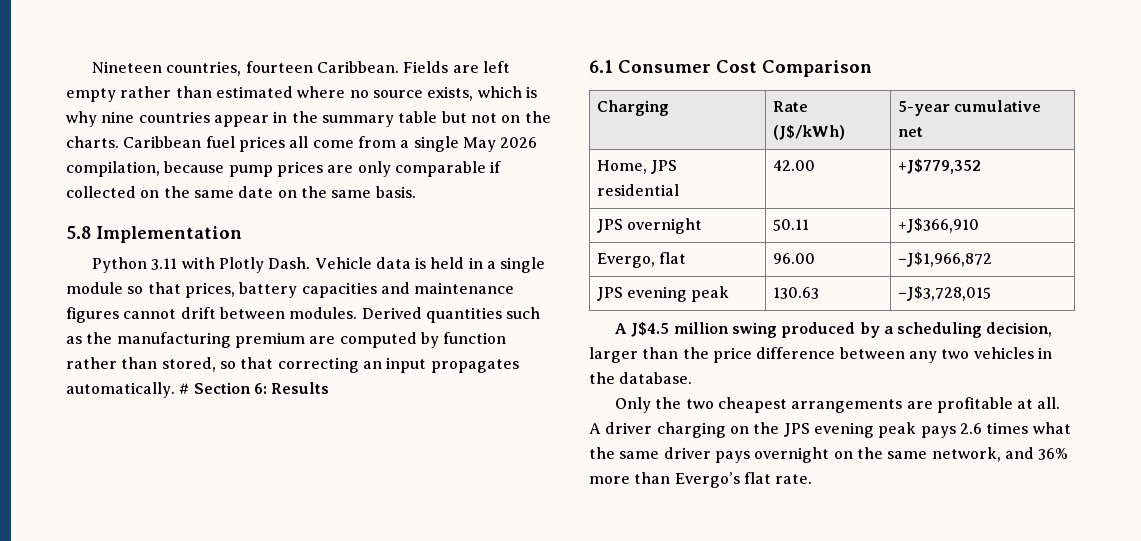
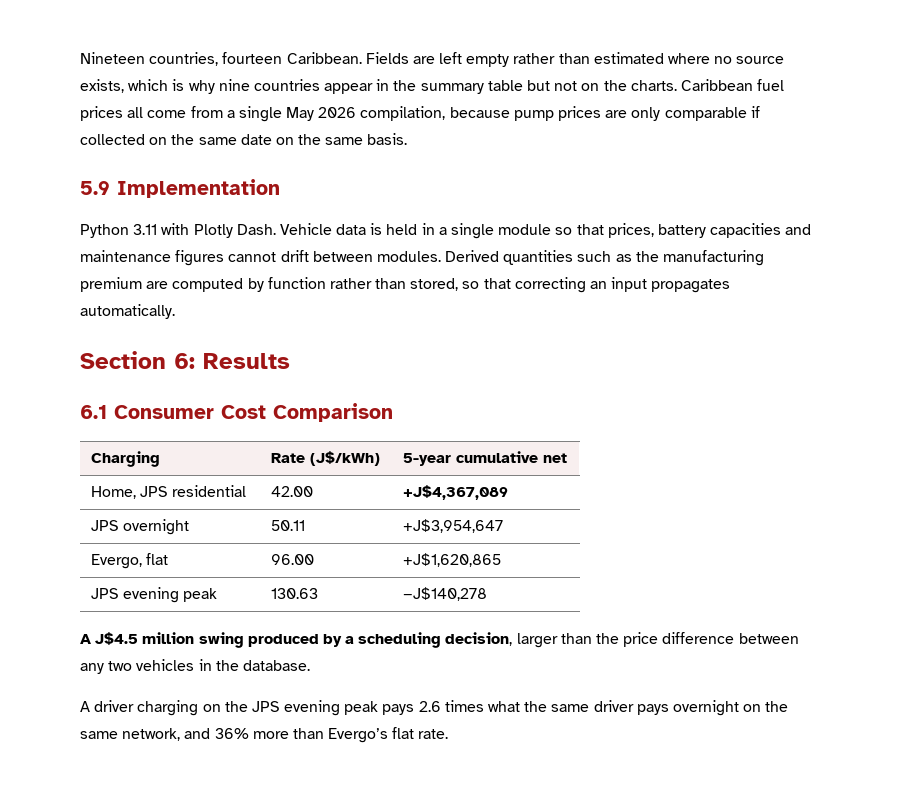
[66,226,91,239] 5.8 -> [80,181,110,195] 5.9
[179,383,190,394] # -> (175, 311) //
[897,159,981,174] +J$779,352 -> [402,485,508,500] +J$4,367,089
[897,218,979,233] +J$366,910 -> [402,519,503,533] +J$3,954,647
[897,252,992,267] −J$1,966,872 -> [402,553,501,567] +J$1,620,865
[897,286,991,301] −J$3,728,015 -> [402,587,487,601] −J$140,278
[614,397,1061,413] Only the two cheapest arrangements are profitable at all. -> (310, 665) none

